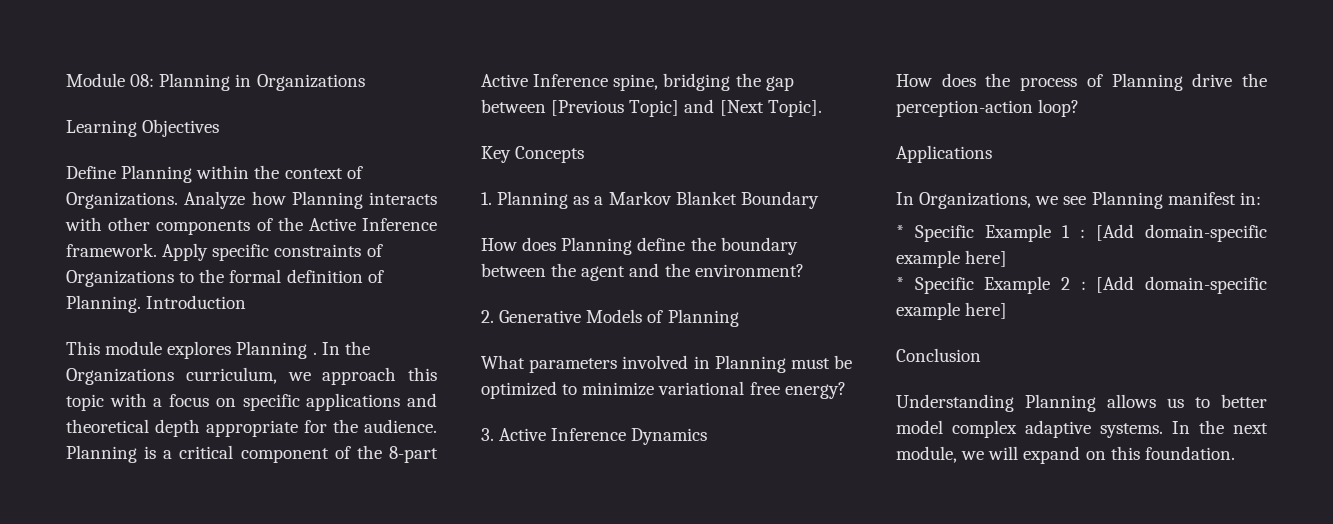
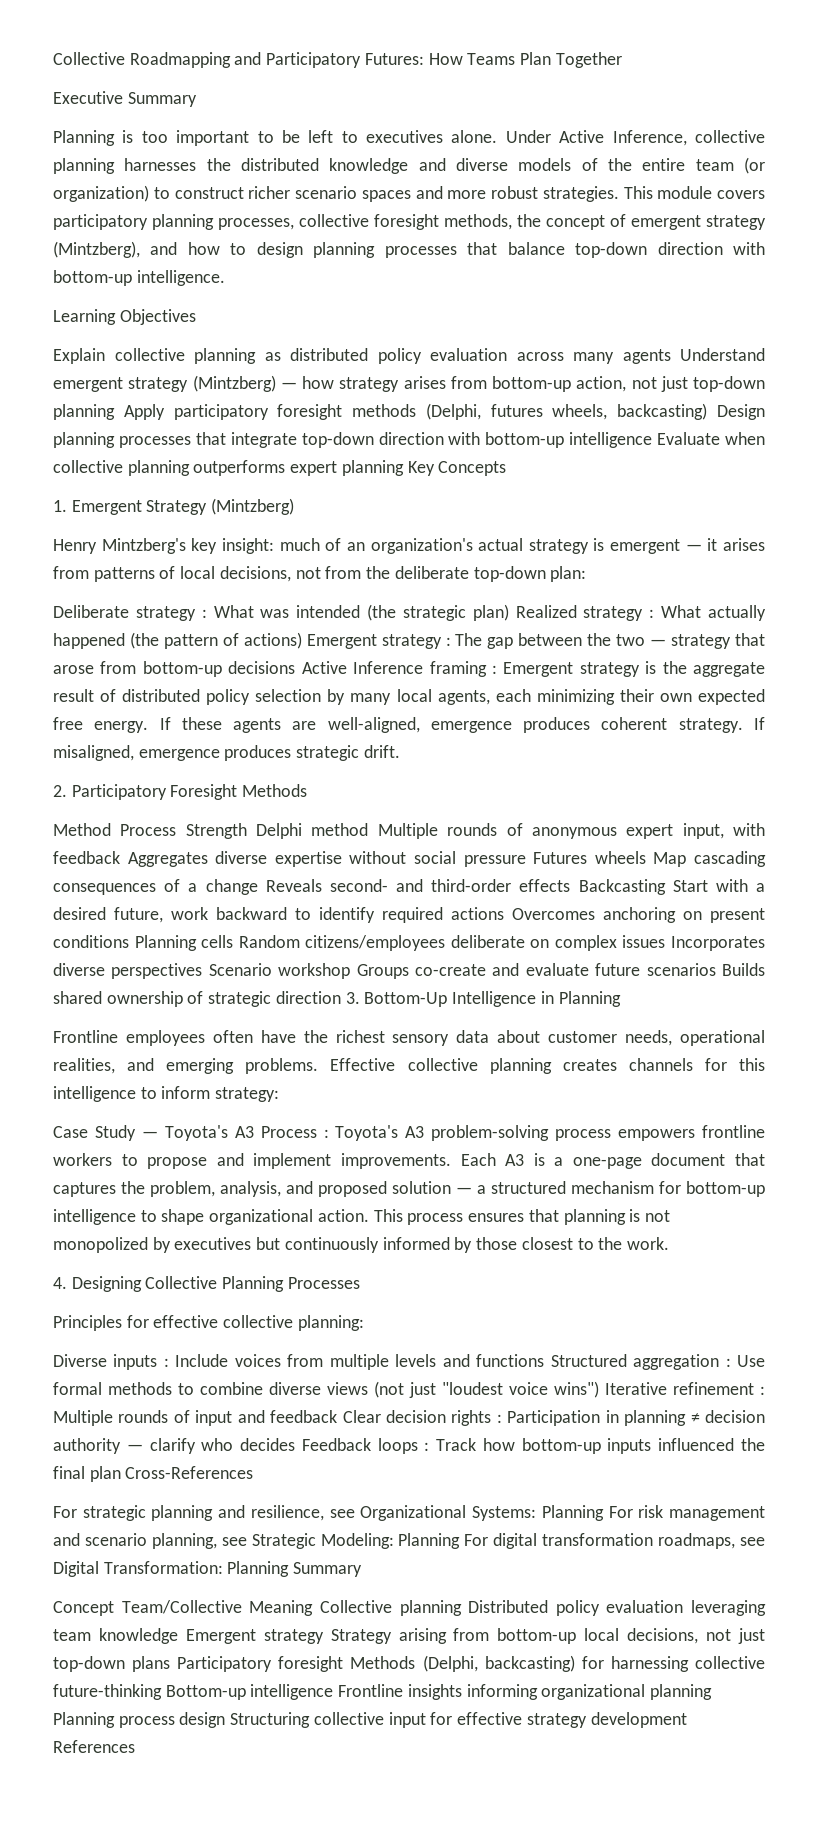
[66,73,365,91] [66,119,220,137] [66,165,363,183] [66,191,437,209] [65,217,438,235] [66,243,383,261] [66,269,384,287] [66,295,247,313] [66,341,370,359] [66,367,437,385] [66,393,437,411] [66,419,437,437] [66,445,439,463] [481,73,794,91] [481,99,822,117] [481,146,585,163] [481,191,819,209] [481,237,798,255] [481,263,804,281] [481,309,739,327] [481,355,853,373] [481,381,846,399] [481,428,708,445] [896,73,1267,91] [896,99,1080,117] [896,145,992,163] [896,191,1261,209] [896,224,1267,242] [896,250,1008,268] [896,276,1267,294] [896,302,1008,320] [896,348,981,362] [896,394,1267,412] [896,420,1268,438] [896,446,1235,464] Module 08: Planning in Organizations // Learning Objectives // Define Planning within the context of Organizations. Analyze how Planning interacts with other components of the Active Inference framework. Apply specific constraints of Organizations to the formal definition of Planning. Introduction // This module explores Planning . In the Organizations curriculum, we approach this topic with a focus on specific applications and theoretical depth appropriate for the audience. Planning is a critical component of the 8-part Active Inference spine, bridging the gap between [Previous Topic] and [Next Topic]. // Key Concepts // 1. Planning as a Markov Blanket Boundary // How does Planning define the boundary between the agent and the environment? // 2. Generative Models of Planning // What parameters involved in Planning must be optimized to minimize variational free energy? // 3. Active Inference Dynamics // How does the process of Planning drive the perception-action loop? // Applications // In Organizations, we see Planning manifest in: // * Specific Example 1 : [Add domain-specific example here] // * Specific Example 2 : [Add domain-specific example here] // Conclusion // Understanding Planning allows us to better model complex adaptive systems. In the next module, we will expand on this foundation. -> [53,52,622,68] [53,91,197,107] [53,130,766,146] [53,157,766,174] [53,185,765,202] [53,214,766,230] [53,241,765,258] [53,270,225,286] [53,309,196,325] [53,348,765,364] [53,375,765,392] [53,403,766,420] [53,432,765,448] [53,460,507,476] [53,498,295,515] [53,538,765,554] [53,566,587,582] [53,604,766,621] [53,632,765,649] [53,661,765,677] [53,689,766,705] [53,717,765,733] [53,745,400,761] [53,784,308,800] [53,823,766,839] [53,851,767,867] [53,879,765,895] [53,907,765,923] [53,935,765,951] [53,963,765,979] [53,991,621,1007] [53,1030,765,1046] [53,1058,766,1074] [53,1086,280,1102] [53,1125,765,1141] [53,1153,765,1169] [53,1181,765,1197] [53,1209,670,1225] [53,1237,669,1253] [53,1276,360,1292] [53,1315,364,1331] [53,1354,765,1370] [53,1381,765,1398] [53,1410,766,1426] [53,1438,765,1454] [53,1466,254,1482] [53,1505,766,1521] [53,1533,765,1549] [53,1561,363,1577] [53,1600,766,1616] [53,1628,765,1644] [53,1655,765,1672] [53,1684,713,1700] [53,1712,687,1728] [53,1740,135,1753] Collective Roadmapping and Participatory Futures: How Teams Plan Together // Executive Summary // Planning is too important to be left to executives alone. Under Active Inference, collective planning harnesses the distributed knowledge and diverse models of the entire team (or organization) to construct richer scenario spaces and more robust strategies. This module covers participatory planning processes, collective foresight methods, the concept of emergent strategy (Mintzberg), and how to design planning processes that balance top-down direction with bottom-up intelligence. // Learning Objectives // Explain collective planning as distributed policy evaluation across many agents Understand emergent strategy (Mintzberg) — how strategy arises from bottom-up action, not just top-down planning Apply participatory foresight methods (Delphi, futures wheels, backcasting) Design planning processes that integrate top-down direction with bottom-up intelligence Evaluate when collective planning outperforms expert planning Key Concepts // 1. Emergent Strategy (Mintzberg) // Henry Mintzberg's key insight: much of an organization's actual strategy is emergent — it arises from patterns of local decisions, not from the deliberate top-down plan: // Deliberate strategy : What was intended (the strategic plan) Realized strategy : What actually happened (the pattern of actions) Emergent strategy : The gap between the two — strategy that arose from bottom-up decisions Active Inference framing : Emergent strategy is the aggregate result of distributed policy selection by many local agents, each minimizing their own expected free energy. If these agents are well-aligned, emergence produces coherent strategy. If misaligned, emergence produces strategic drift. // 2. Participatory Foresight Methods // Method Process Strength Delphi method Multiple rounds of anonymous expert input, with feedback Aggregates diverse expertise without social pressure Futures wheels Map cascading consequences of a change Reveals second- and third-order effects Backcasting Start with a desired future, work backward to identify required actions Overcomes anchoring on present conditions Planning cells Random citizens/employees deliberate on complex issues Incorporates diverse perspectives Scenario workshop Groups co-create and evaluate future scenarios Builds shared ownership of strategic direction 3. Bottom-Up Intelligence in Planning // Frontline employees often have the richest sensory data about customer needs, operational realities, and emerging problems. Effective collective planning creates channels for this intelligence to inform strategy: // Case Study — Toyota's A3 Process : Toyota's A3 problem-solving process empowers frontline workers to propose and implement improvements. Each A3 is a one-page document that captures the problem, analysis, and proposed solution — a structured mechanism for bottom-up intelligence to shape organizational action. This process ensures that planning is not monopolized by executives but continuously informed by those closest to the work. // 4. Designing Collective Planning Processes // Principles for effective collective planning: // Diverse inputs : Include voices from multiple levels and functions Structured aggregation : Use formal methods to combine diverse views (not just "loudest voice wins") Iterative refinement : Multiple rounds of input and feedback Clear decision rights : Participation in planning ≠ decision authority — clarify who decides Feedback loops : Track how bottom-up inputs influenced the final plan Cross-References // For strategic planning and resilience, see Organizational Systems: Planning For risk management and scenario planning, see Strategic Modeling: Planning For digital transformation roadmaps, see Digital Transformation: Planning Summary // Concept Team/Collective Meaning Collective planning Distributed policy evaluation leveraging team knowledge Emergent strategy Strategy arising from bottom-up local decisions, not just top-down plans Participatory foresight Methods (Delphi, backcasting) for harnessing collective future-thinking Bottom-up intelligence Frontline insights informing organizational planning Planning process design Structuring collective input for effective strategy development References

